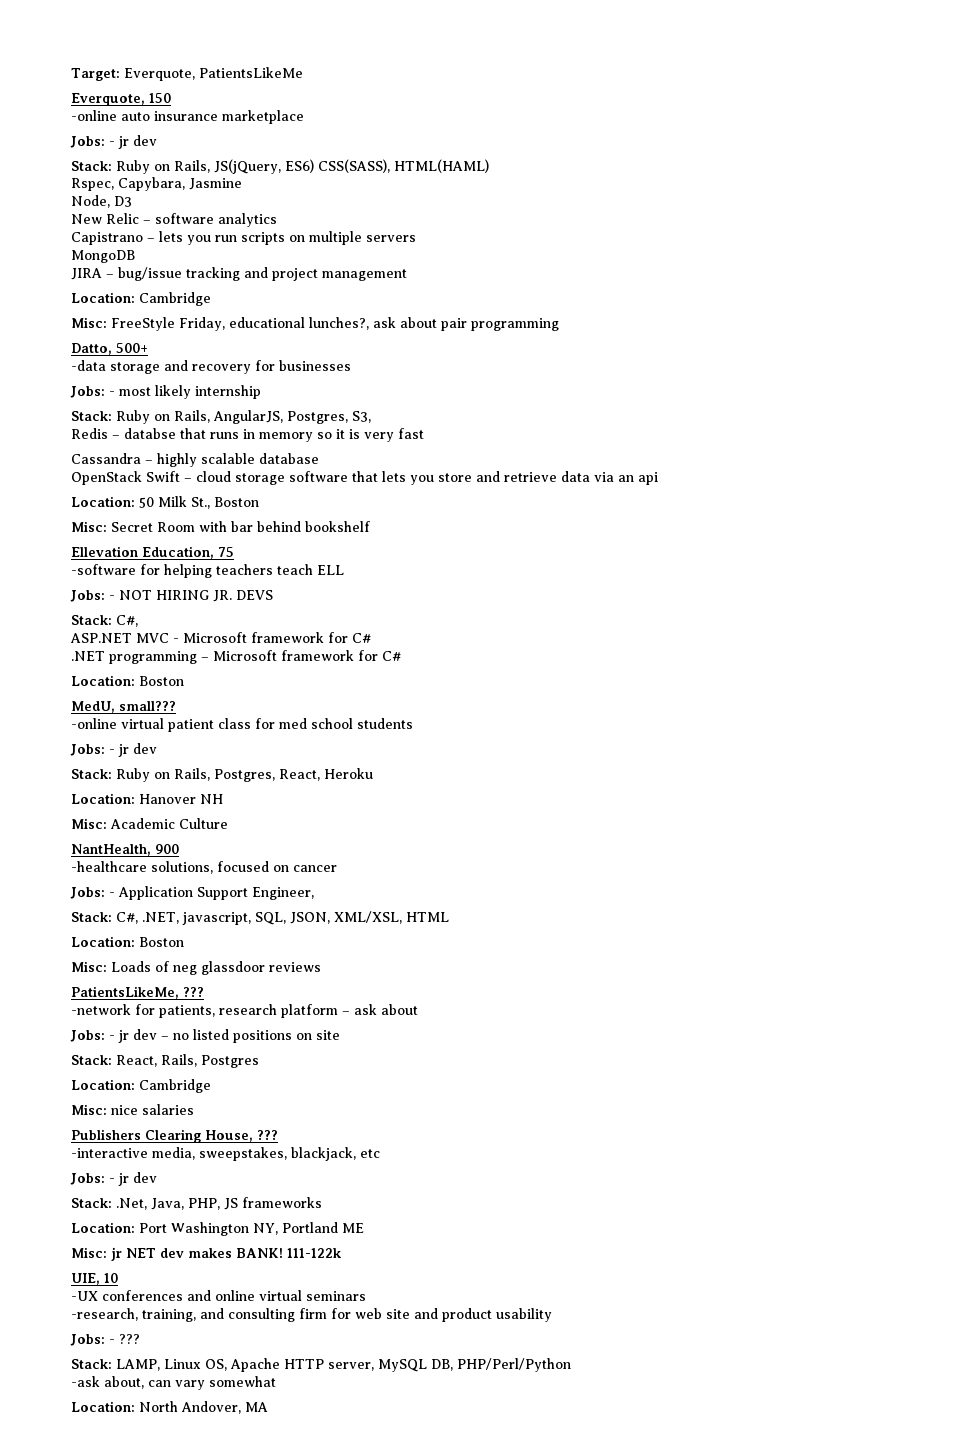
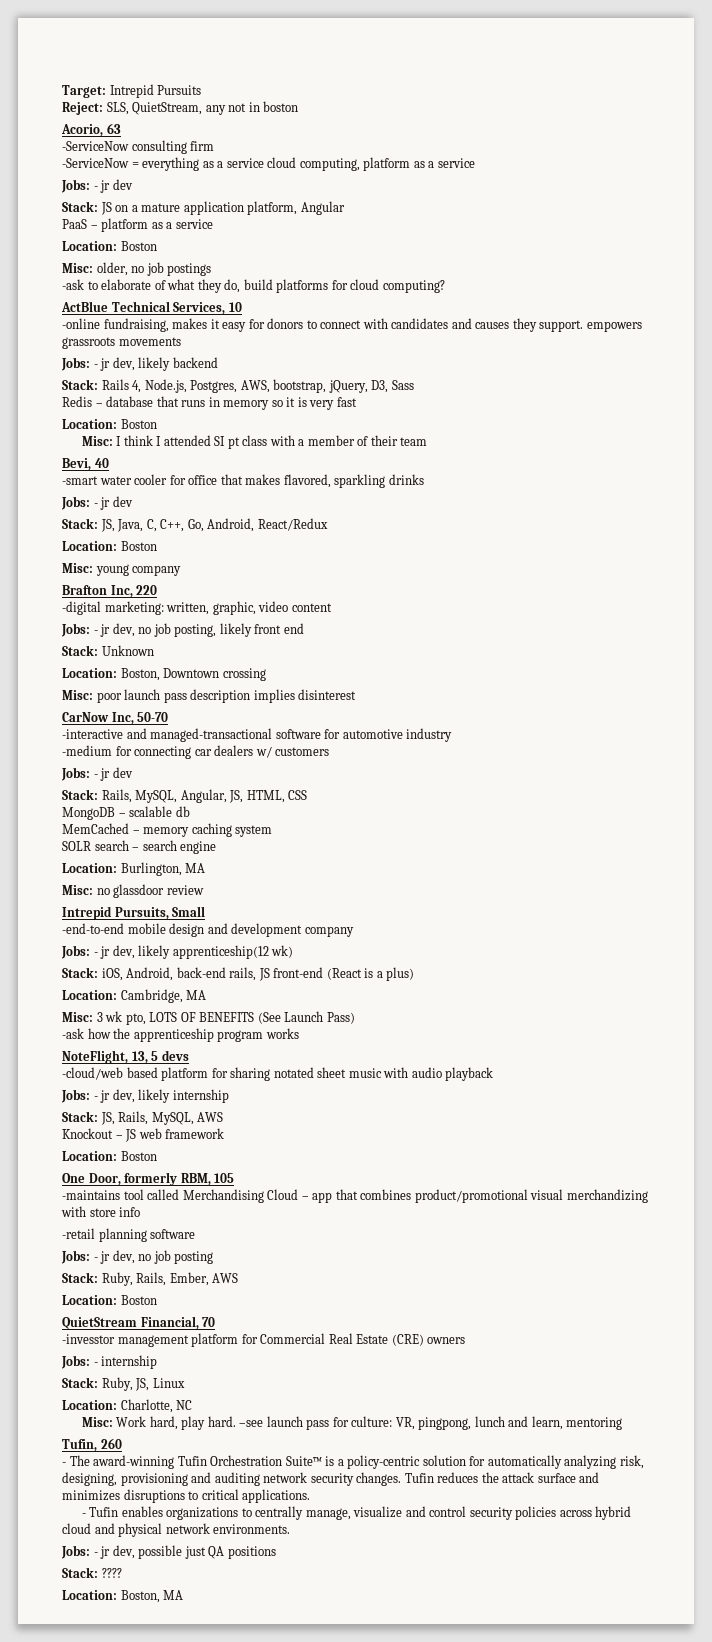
[123,67,303,81] [71,93,171,106] [71,110,304,124] [70,135,157,149] [71,159,489,174] [71,177,242,191] [71,195,132,208] [71,213,277,227] [71,231,416,245] [71,250,135,263] [71,267,407,281] [71,292,211,306] [71,317,559,331] [71,343,148,355] [71,360,351,374] [70,385,261,399] [71,410,371,424] Everquote, PatientsLikeMe // Everquote, 150 // -online auto insurance marketplace // Jobs: - jr dev // Stack: Ruby on Rails, JS(jQuery, ES6) CSS(SASS), HTML(HAML) // Rspec, Capybara, Jasmine // Node, D3 // New Relic – software analytics // Capistrano – lets you run scripts on multiple servers // MongoDB // JIRA – bug/issue tracking and project management // Location: Cambridge // Misc: FreeStyle Friday, educational lunches?, ask about pair programming // Datto, 500+ // -data storage and recovery for businesses // Jobs: - most likely internship // Stack: Ruby on Rails, AngularJS, Postgres, S3, -> [109,84,202,98] [62,101,299,115] [61,123,121,137] [62,140,215,154] [62,157,475,171] [61,179,133,193] [62,201,345,215] [62,218,213,232] [62,241,157,251] [62,262,212,276] [62,279,445,293] [61,301,242,315] [62,318,642,332] [62,337,181,349] [61,357,218,371] [62,379,414,393] Intrepid Pursuits // Reject: SLS, QuietStream, any not in boston // Acorio, 63 // -ServiceNow consulting firm // -ServiceNow = everything as a service cloud computing, platform as a service // Jobs: - jr dev // Stack: JS on a mature application platform, Angular // PaaS – platform as a service // Location: Boston // Misc: older, no job postings // -ask to elaborate of what they do, build platforms for cloud computing? // ActBlue Technical Services, 10 // -online fundraising, makes it easy for donors to connect with candidates and causes they support. empowers grassroots movements // Jobs: - jr dev, likely backend // Stack: Rails 4, Node.js, Postgres, AWS, bootstrap, jQuery, D3, Sass
[124,428,176,439] databse -> [106,396,154,407] database
[71,453,319,467] [71,471,658,485] [71,496,259,509] [71,521,370,532] [71,546,234,559] [71,564,344,578] [70,590,273,602] [71,615,138,627] [70,632,371,643] [71,650,401,664] [71,675,184,686] [71,701,176,713] [71,718,413,732] [70,743,157,757] [71,768,373,782] [71,793,223,804] [71,818,228,829] [71,844,179,856] [71,861,337,874] [70,886,314,900] [71,911,449,925] [71,936,184,947] [71,961,321,975] [71,986,204,999] [71,1004,418,1018] [70,1029,340,1043] [71,1054,259,1068] [71,1079,211,1093] [71,1104,194,1115] [71,1129,278,1143] [71,1147,380,1161] [70,1172,157,1186] [71,1197,322,1210] [71,1222,364,1236] [71,1247,342,1261] [71,1273,118,1285] [71,1290,366,1301] [71,1308,552,1322] [70,1334,140,1346] [71,1358,571,1372] [71,1376,276,1390] [71,1401,241,1414] Cassandra – highly scalable database // OpenStack Swift – cloud storage software that lets you store and retrieve data via an api // Location: 50 Milk St., Boston // Misc: Secret Room with bar behind bookshelf // Ellevation Education, 75 // -software for helping teachers teach ELL // Jobs: - NOT HIRING JR. DEVS // Stack: C#, // ASP.NET MVC - Microsoft framework for C# // .NET programming – Microsoft framework for C# // Location: Boston // MedU, small??? // -online virtual patient class for med school students // Jobs: - jr dev // Stack: Ruby on Rails, Postgres, React, Heroku // Location: Hanover NH // Misc: Academic Culture // NantHealth, 900 // -healthcare solutions, focused on cancer // Jobs: - Application Support Engineer, // Stack: C#, .NET, javascript, SQL, JSON, XML/XSL, HTML // Location: Boston // Misc: Loads of neg glassdoor reviews // PatientsLikeMe, ??? // -network for patients, research platform – ask about // Jobs: - jr dev – no listed positions on site // Stack: React, Rails, Postgres // Location: Cambridge // Misc: nice salaries // Publishers Clearing House, ??? // -interactive media, sweepstakes, blackjack, etc // Jobs: - jr dev // Stack: .Net, Java, PHP, JS frameworks // Location: Port Washington NY, Portland ME // Misc: jr NET dev makes BANK! 111-122k // UIE, 10 // -UX conferences and online virtual seminars // -research, training, and consulting firm for web site and product usability // Jobs: - ??? // Stack: LAMP, Linux OS, Apache HTTP server, MySQL DB, PHP/Perl/Python // -ask about, can vary somewhat // Location: North Andover, -> [62,419,157,429] [81,435,428,449] [62,458,109,471] [62,474,424,488] [61,496,133,510] [62,518,328,532] [62,541,157,551] [62,563,182,576] [62,585,158,598] [62,601,332,615] [61,623,304,637] [62,645,154,656] [62,668,266,681] [62,689,357,703] [62,712,169,725] [62,728,453,742] [62,745,330,759] [61,767,133,781] [62,789,308,803] [62,806,190,820] [62,823,273,837] [62,840,217,854] [62,862,206,876] [62,884,204,898] [62,906,206,920] [62,923,354,937] [61,945,294,959] [62,967,415,981] [62,989,207,1003] [62,1011,355,1025] [62,1028,299,1042] [62,1050,189,1064] [62,1067,494,1081] [61,1089,229,1103] [62,1111,224,1125] [62,1128,225,1142] [62,1151,157,1161] [62,1172,235,1186] [62,1189,648,1203] [61,1206,141,1217] [62,1228,196,1242] [61,1250,214,1264] [62,1272,239,1286] [62,1295,157,1305] [62,1316,216,1330] [62,1333,466,1347] [61,1355,158,1369] [62,1377,185,1391] [62,1399,193,1413] [81,1416,623,1430] [62,1438,122,1452] [62,1455,644,1469] [62,1472,600,1486] [62,1489,311,1503] [81,1506,632,1520] [62,1523,291,1537] [61,1545,276,1559] [62,1567,122,1578] [62,1590,160,1603] Location: Boston // Misc: I think I attended SI pt class with a member of their team // Bevi, 40 // -smart water cooler for office that makes flavored, sparkling drinks // Jobs: - jr dev // Stack: JS, Java, C, C++, Go, Android, React/Redux // Location: Boston // Misc: young company // Brafton Inc, 220 // -digital marketing: written, graphic, video content // Jobs: - jr dev, no job posting, likely front end // Stack: Unknown // Location: Boston, Downtown crossing // Misc: poor launch pass description implies disinterest // CarNow Inc, 50-70 // -interactive and managed-transactional software for automotive industry // -medium for connecting car dealers w/ customers // Jobs: - jr dev // Stack: Rails, MySQL, Angular, JS, HTML, CSS // MongoDB – scalable db // MemCached – memory caching system // SOLR search – search engine // Location: Burlington, MA // Misc: no glassdoor review // Intrepid Pursuits, Small // -end-to-end mobile design and development company // Jobs: - jr dev, likely apprenticeship(12 wk) // Stack: iOS, Android, back-end rails, JS front-end (React is a plus) // Location: Cambridge, MA // Misc: 3 wk pto, LOTS OF BENEFITS (See Launch Pass) // -ask how the apprenticeship program works // NoteFlight, 13, 5 devs // -cloud/web based platform for sharing notated sheet music with audio playback // Jobs: - jr dev, likely internship // Stack: JS, Rails, MySQL, AWS // Knockout – JS web framework // Location: Boston // One Door, formerly RBM, 105 // -maintains tool called Merchandising Cloud – app that combines product/promotional visual merchandizing with store info // -retail planning software // Jobs: - jr dev, no job posting // Stack: Ruby, Rails, Ember, AWS // Location: Boston // QuietStream Financial, 70 // -invesstor management platform for Commercial Real Estate (CRE) owners // Jobs: - internship // Stack: Ruby, JS, Linux // Location: Charlotte, NC // Misc: Work hard, play hard. –see launch pass for culture: VR, pingpong, lunch and learn, mentoring // Tufin, 260 // - The award-winning Tufin Orchestration Suite™ is a policy-centric solution for automatically analyzing risk, designing, provisioning and auditing network security changes. Tufin reduces the attack surface and minimizes disruptions to critical applications. // - Tufin enables organizations to centrally manage, visualize and control security policies across hybrid cloud and physical network environments. // Jobs: - jr dev, possible just QA positions // Stack: ???? // Location: Boston,

